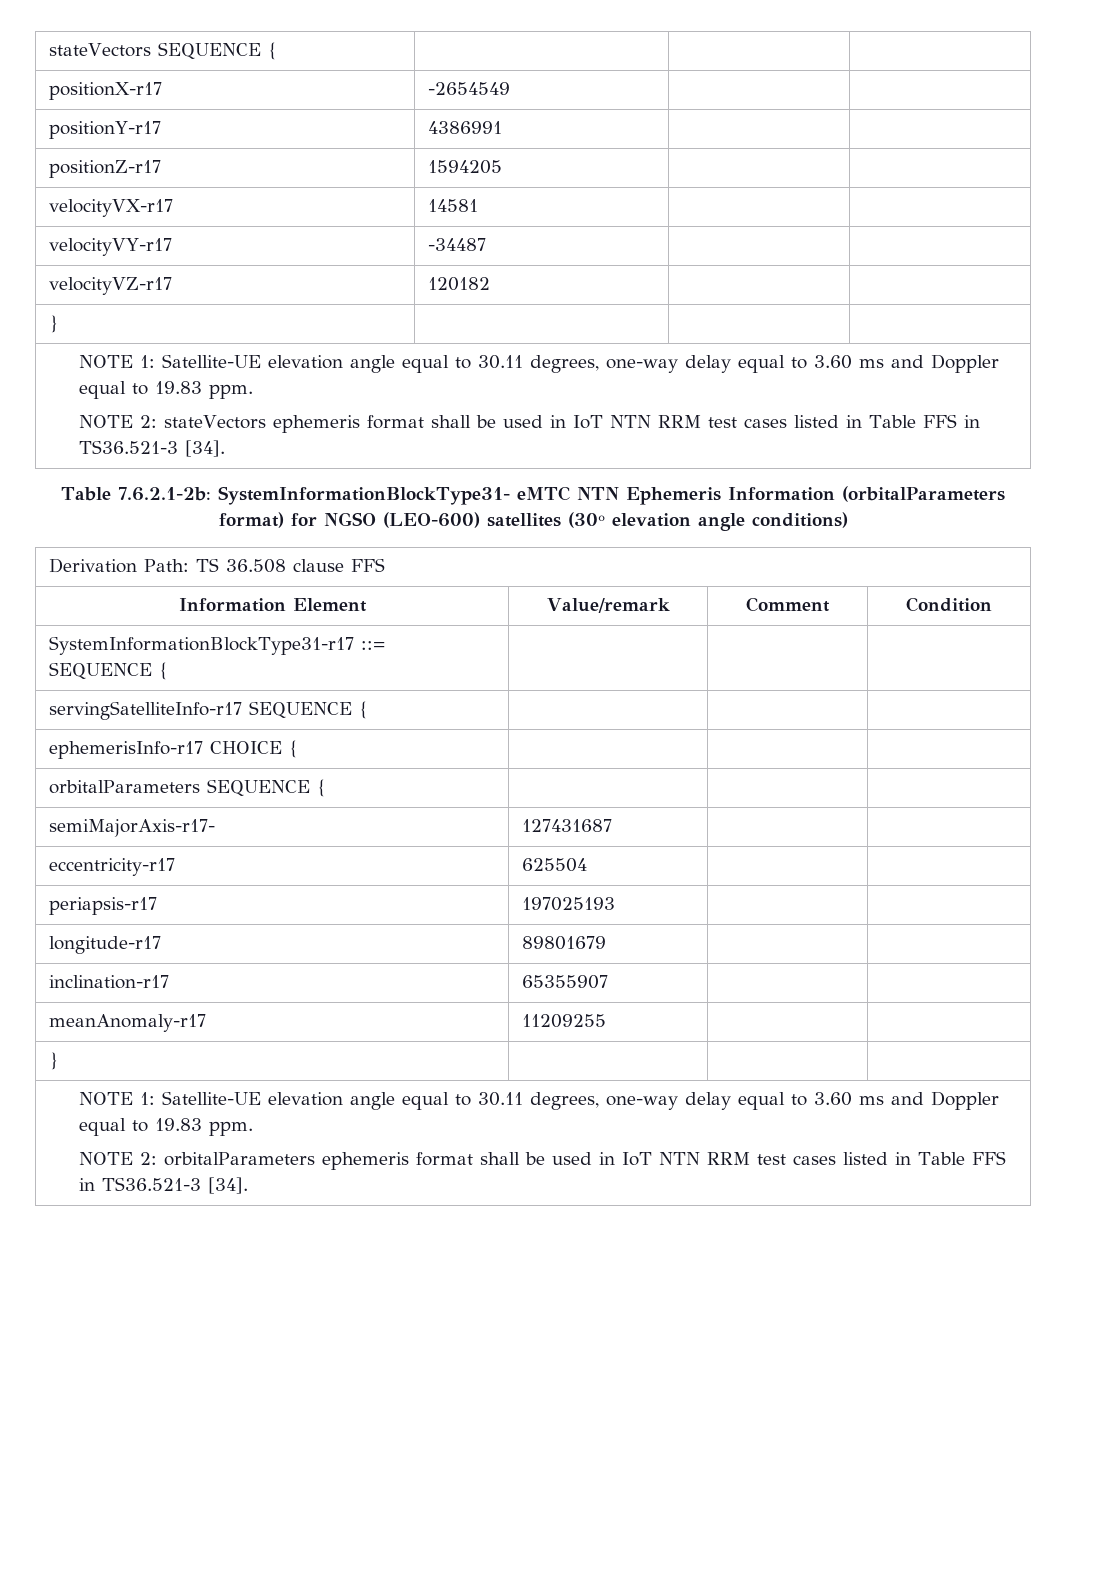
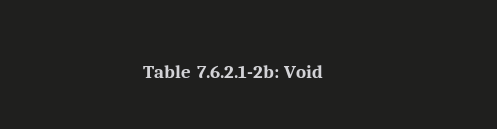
[49,42,279,60] [49,82,163,100] [428,82,511,95] [49,121,162,139] [428,121,503,134] [49,160,162,178] [428,160,503,174] [49,199,174,217] [428,199,479,212] [49,238,173,256] [428,238,487,251] [49,277,173,295] [428,277,491,291] [49,315,60,333] [79,354,1000,373] [79,381,254,399] [79,414,981,433] [79,440,226,457] [61,486,1005,505] [218,512,848,531] [49,558,386,573] [178,598,367,612] [546,598,670,613] [746,597,830,612] [906,597,992,612] [49,636,386,655] [49,662,170,680] [49,701,370,720] [49,740,300,759] [49,779,328,797] [49,819,216,837] [522,819,613,832] [49,858,176,876] [522,858,588,872] [49,897,158,915] [522,897,616,911] [49,936,162,954] [522,936,607,950] [49,975,170,989] [522,975,609,989] [49,1014,207,1032] [522,1014,607,1028] [49,1052,60,1070] [79,1091,1000,1110] [79,1118,254,1136] [79,1151,1007,1170] [79,1177,249,1194] stateVectors SEQUENCE { | | | // positionX-r17 | -2654549 | | // positionY-r17 | 4386991 | | // positionZ-r17 | 1594205 | | // velocityVX-r17 | 14581 | | // velocityVY-r17 | -34487 | | // velocityVZ-r17 | 120182 | | // } | | | // NOTE 1: Satellite-UE elevation angle equal to 30.11 degrees, one-way delay equal to 3.60 ms and Doppler equal to 19.83 ppm. // NOTE 2: stateVectors ephemeris format shall be used in IoT NTN RRM test cases listed in Table FFS in TS36.521-3 [34]. // Table 7.6.2.1-2b: SystemInformationBlockType31- eMTC NTN Ephemeris Information (orbitalParameters format) for NGSO (LEO-600) satellites (30º elevation angle conditions) // Derivation Path: TS 36.508 clause FFS // Information Element | Value/remark | Comment | Condition // SystemInformationBlockType31-r17 ::= SEQUENCE { | | | // servingSatelliteInfo-r17 SEQUENCE { | | | // ephemerisInfo-r17 CHOICE { | | | // orbitalParameters SEQUENCE { | | | // semiMajorAxis-r17- | 127431687 | | // eccentricity-r17 | 625504 | | // periapsis-r17 | 197025193 | | // longitude-r17 | 89801679 | | // inclination-r17 | 65355907 | | // meanAnomaly-r17 | 11209255 | | // } | | | // NOTE 1: Satellite-UE elevation angle equal to 30.11 degrees, one-way delay equal to 3.60 ms and Doppler equal to 19.83 ppm. // NOTE 2: orbitalParameters ephemeris format shall be used in IoT NTN RRM test cases listed in Table FFS in TS36.521-3 [34]. -> [143,65,323,78] Table 7.6.2.1-2b: Void

